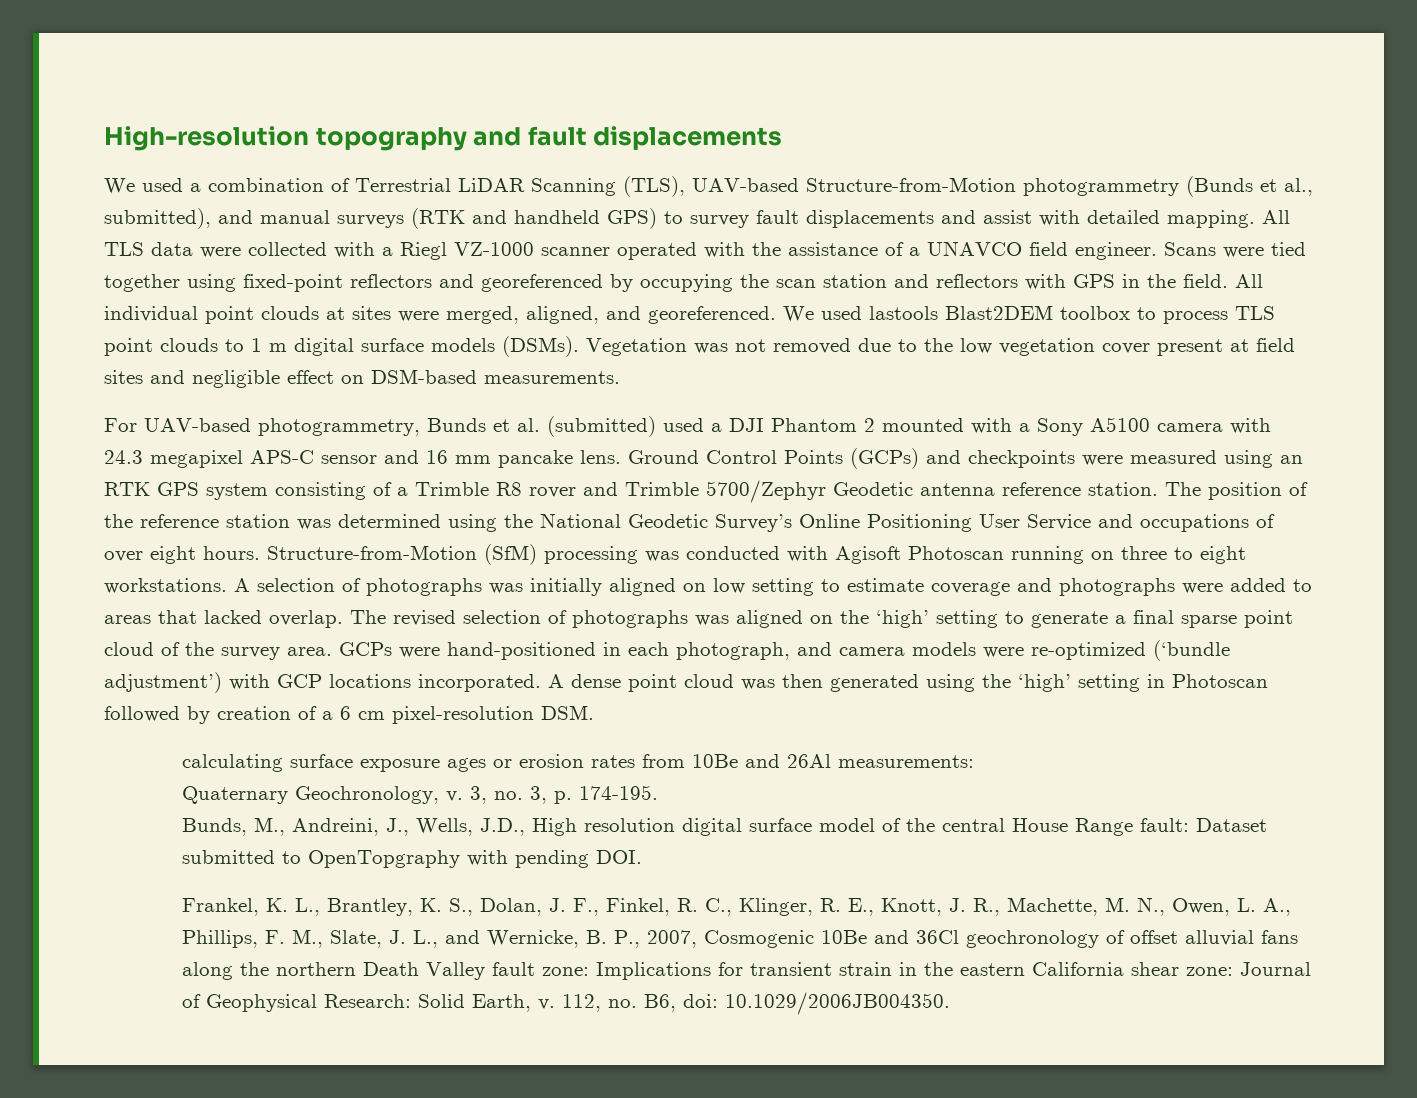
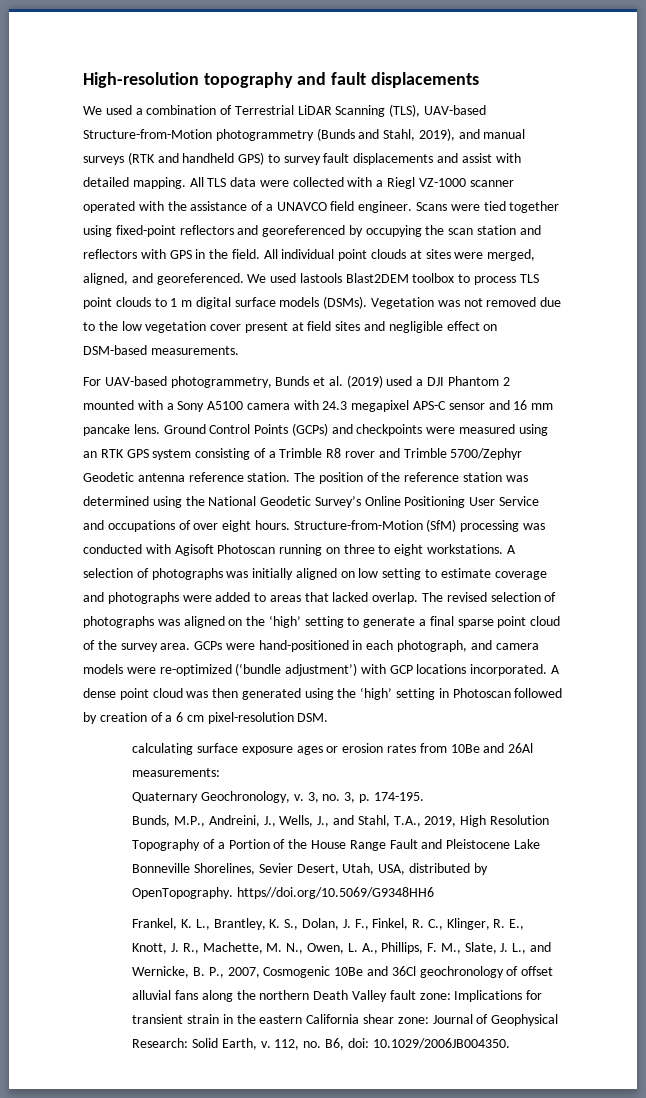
[1260,178,1313,196] [104,208,211,229] et al., submitted), -> [358,128,455,141] and Stahl, 2019),
[547,416,656,437] (submitted) -> [346,375,383,388] (2019)
[253,817,285,836] M., -> [174,816,206,827] M.P.,
[479,818,1005,836] J.D., High resolution digital surface model of the central -> [317,815,549,827] [132,839,308,851] J., and Stahl, T.A., 2019, High Resolution Topography of a Portion of the
[1139,818,1267,832] [181,850,642,868] fault: Dataset submitted to OpenTopgraphy with pending DOI. -> [389,839,540,849] [132,863,488,875] [132,887,435,899] Fault and Pleistocene Lake Bonneville Shorelines, Sevier Desert, Utah, USA, distributed by OpenTopography. https//doi.org/10.5069/G9348HH6

